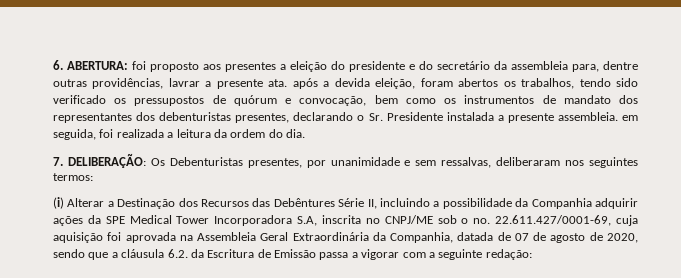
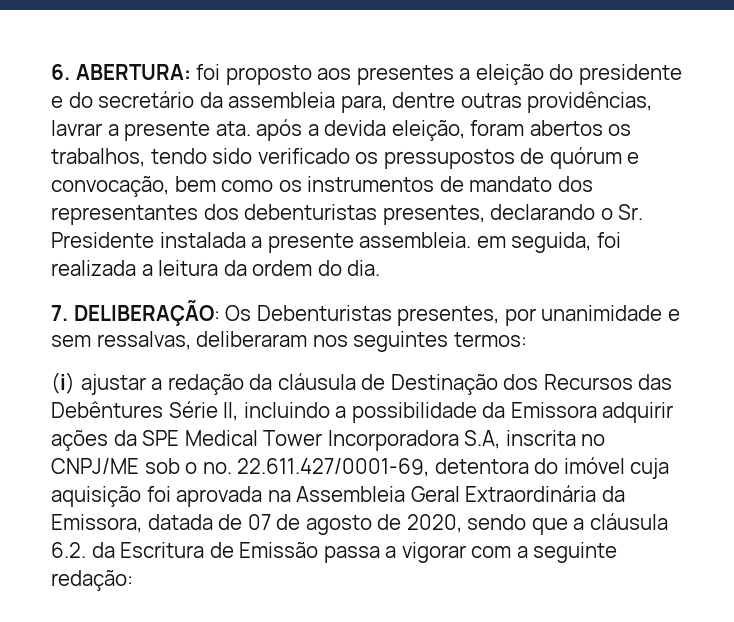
[67,198,114,207] Alterar a -> [80,373,386,395] ajustar a redação da cláusula de
[531,198,592,209] Companhia -> [510,402,597,418] Emissora
(612, 220) none -> [434,457,625,474] detentora do imóvel
[390,232,454,243] Companhia, -> [51,514,142,533] Emissora,

